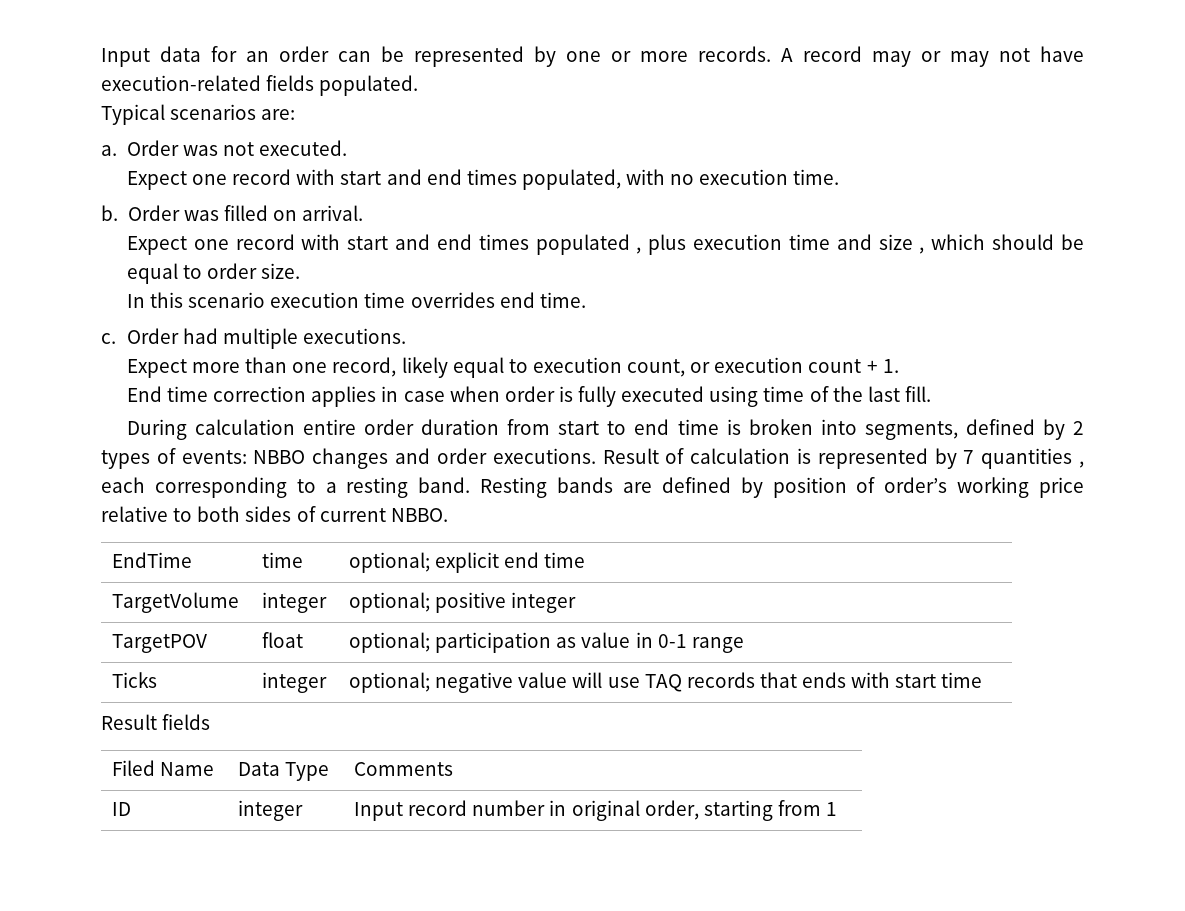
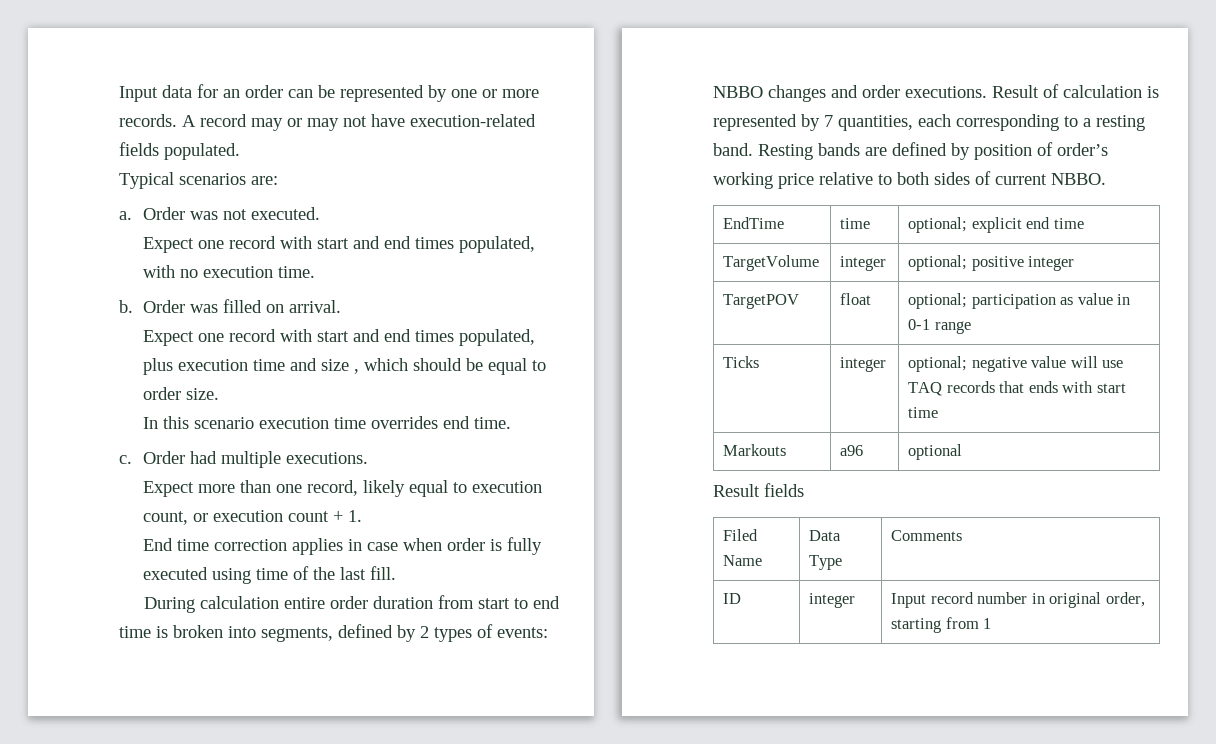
[535,234,642,255] populated , -> [459,329,536,346] populated,
[981,448,1084,469] quantities , -> [838,115,913,131] quantities,
(983, 680) none -> [723,444,787,456] [840,445,864,456] [908,444,963,460] // Markouts | a96 | optional

